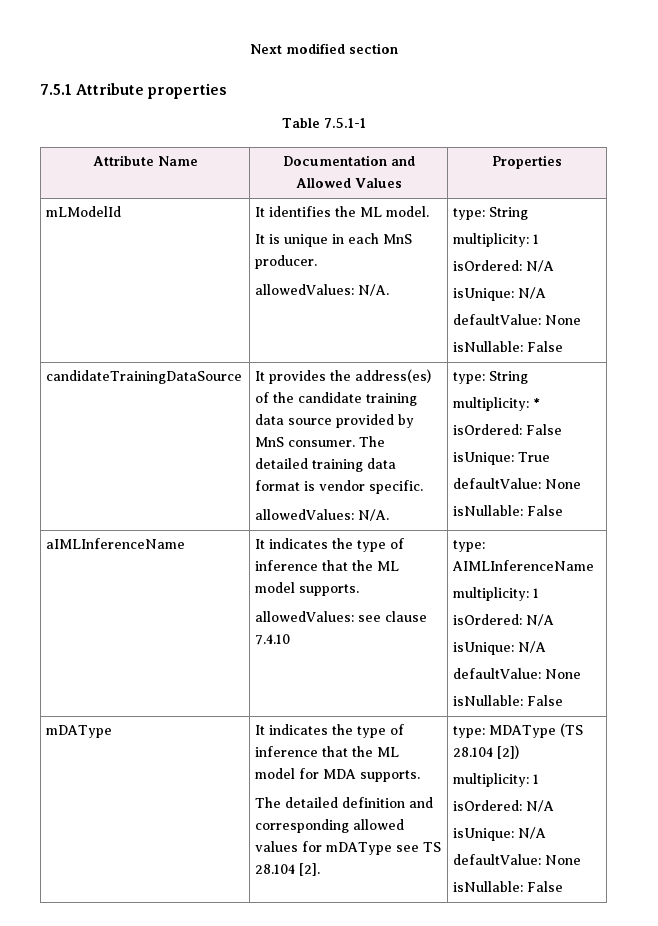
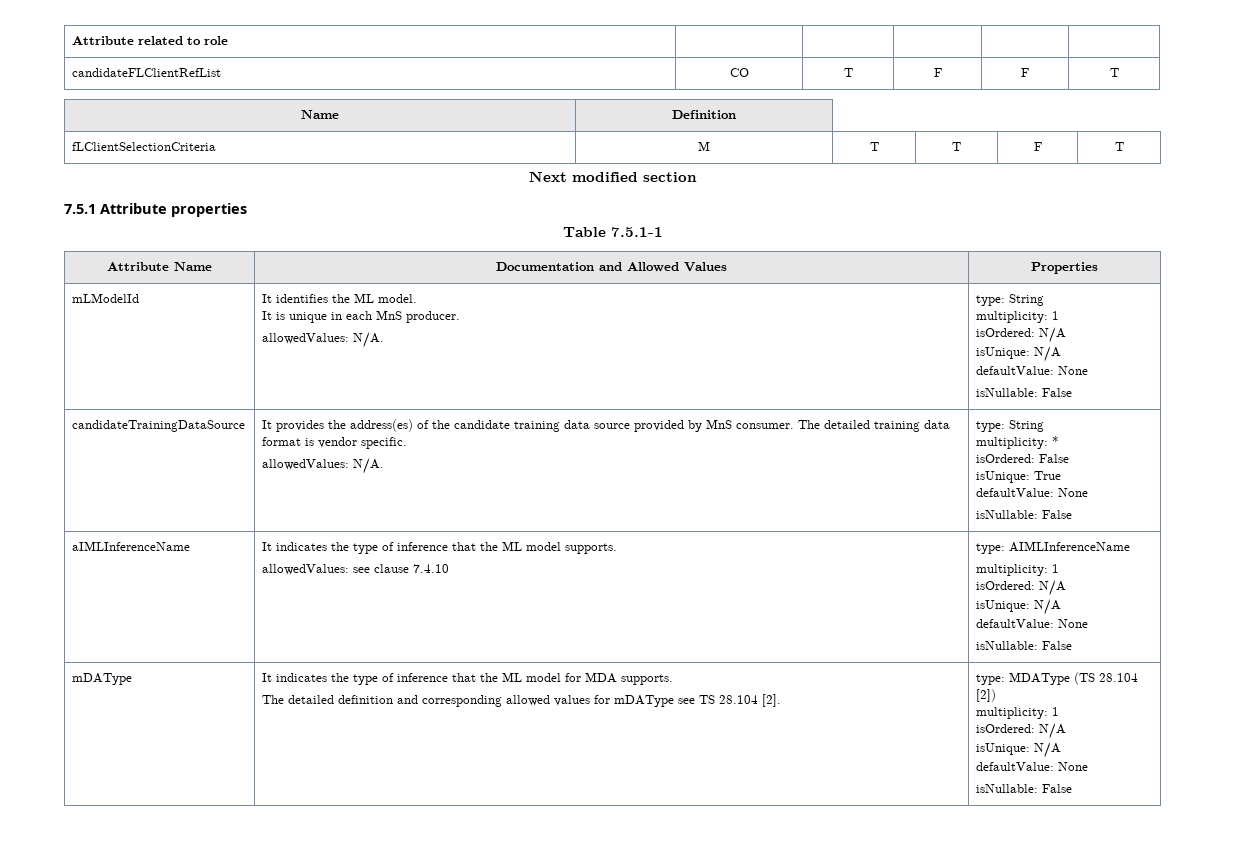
(249, 49) none -> [72,36,229,45] [72,68,222,77] [729,68,749,77] [843,68,853,77] [933,68,942,77] [1021,68,1029,77] [1109,68,1119,77] [301,110,339,119] [672,110,736,119] [72,142,217,151] [698,141,710,151] [869,142,879,151] [952,142,961,151] [1033,142,1042,151] [1114,142,1124,151] Attribute related to role | | | | | // candidateFLClientRefList | CO | T | F | F | T // Name | Definition // fLClientSelectionCriteria | M | T | T | F | T //

